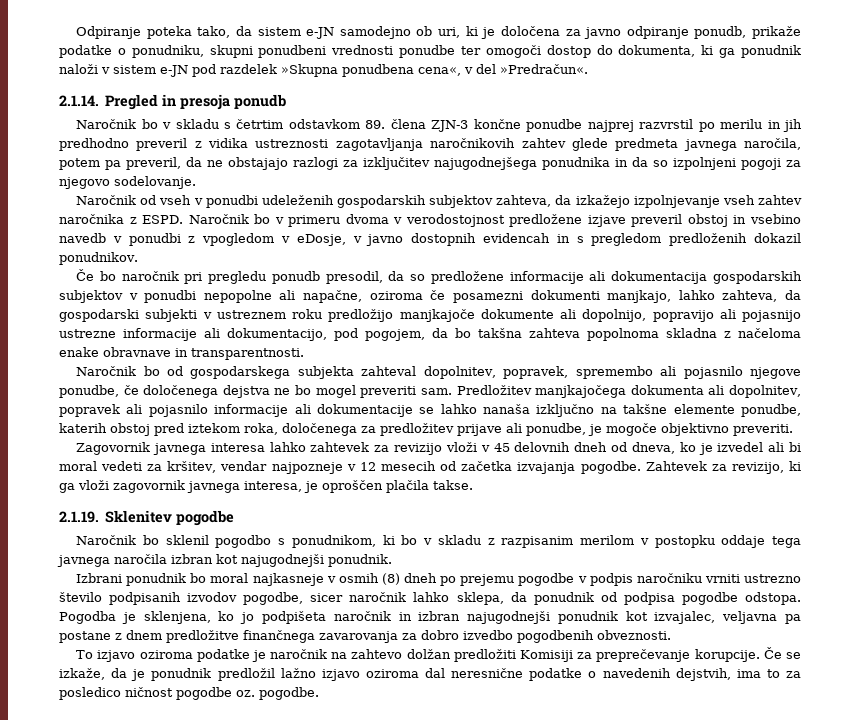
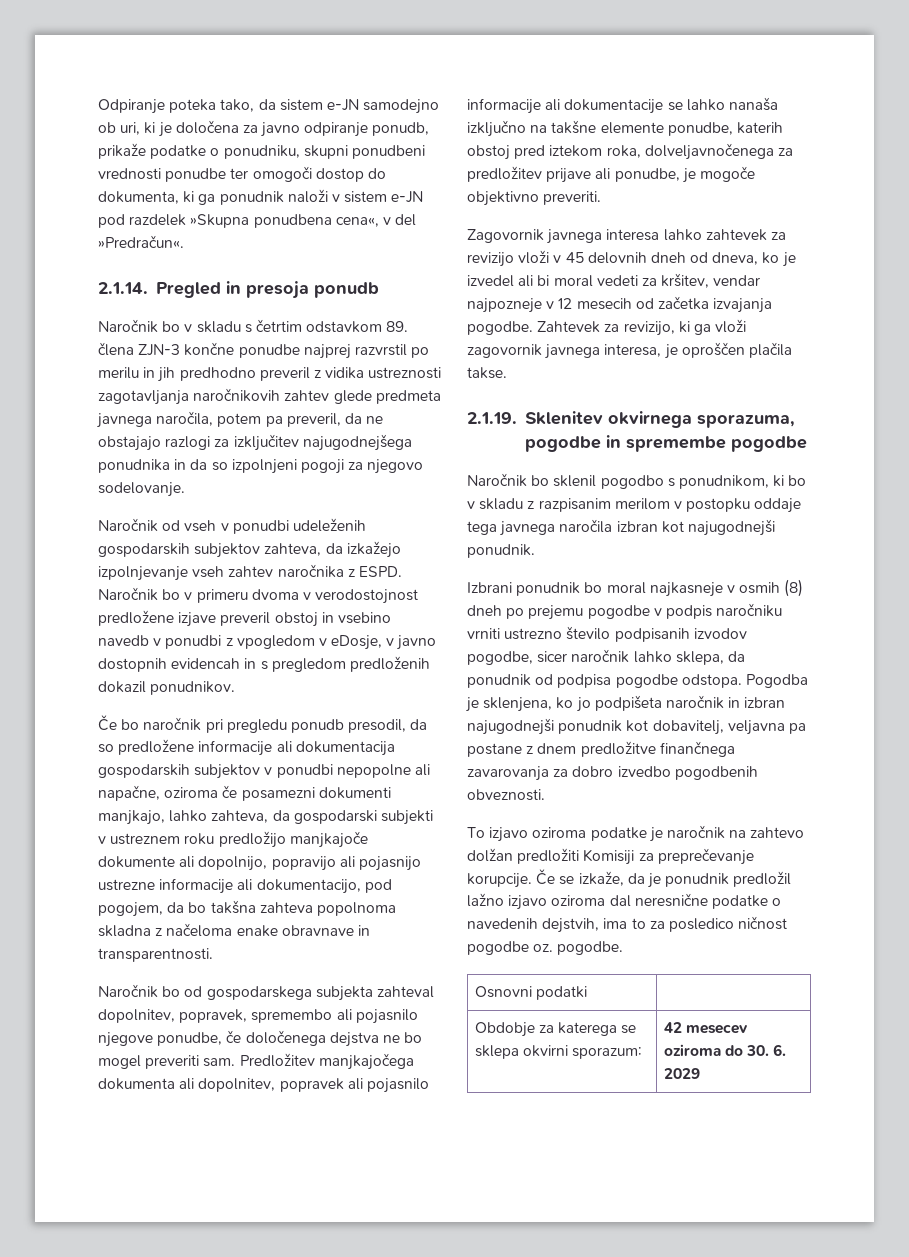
[282,423,357,436] določenega -> [644,143,774,160] dolveljavnočenega
(173, 516) none -> [607,411,795,428] [524,435,726,452] okvirnega sporazuma, pogodbe in spremembe
[654,611,716,624] izvajalec, -> [652,720,724,735] dobavitelj,
(319, 693) none -> [474,986,587,1000] [474,1022,637,1037] [474,1045,642,1059] [663,1022,748,1034] [663,1044,787,1056] [663,1068,700,1079] // Osnovni podatki | // Obdobje za katerega se sklepa okvirni sporazum: | 42 mesecev oziroma do 30. 6. 2029

